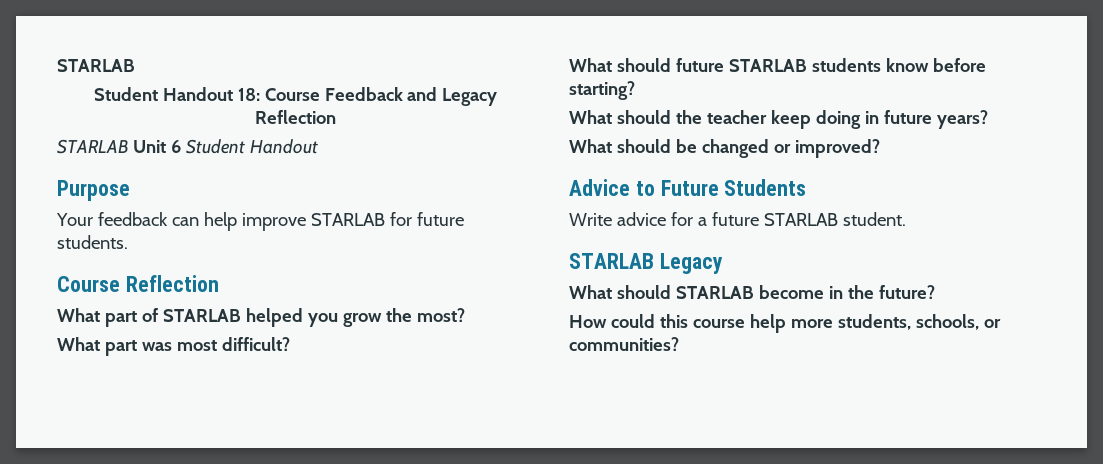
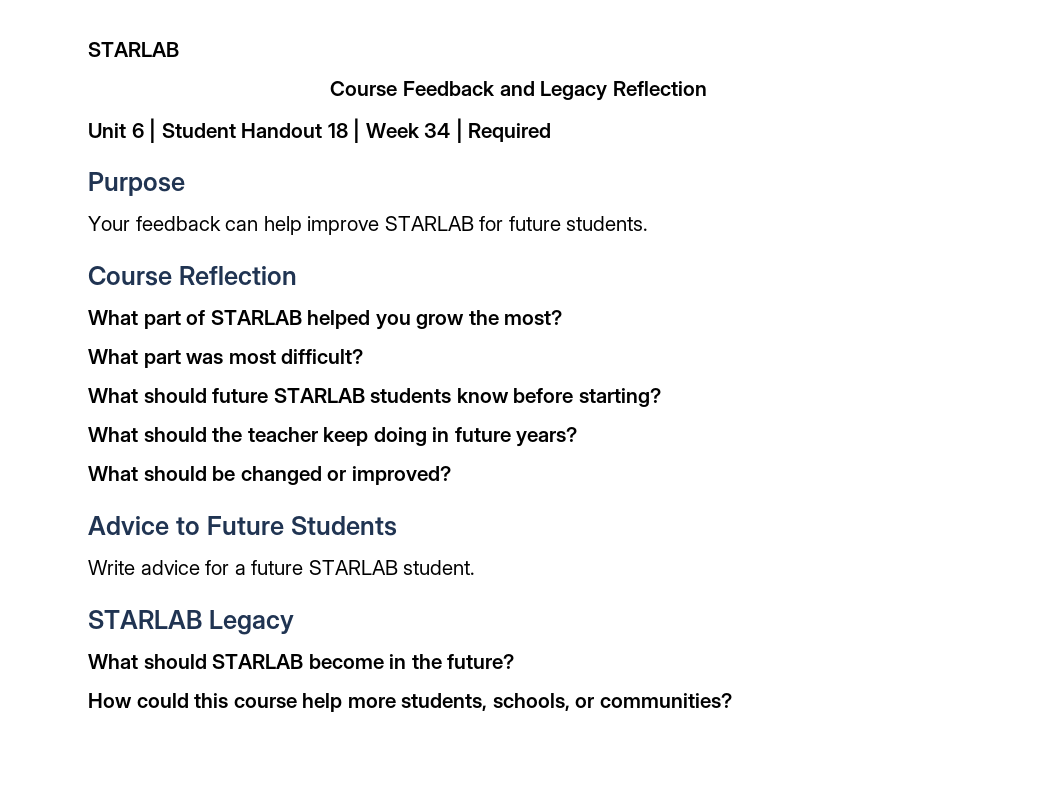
[93,87,260,101] Student Handout 18: -> (179, 49) none
[57,139,128,154] STARLAB -> (707, 88) none
[185,139,318,154] Student Handout -> [149,118,552,143] | Student Handout 18 | Week 34 | Required

